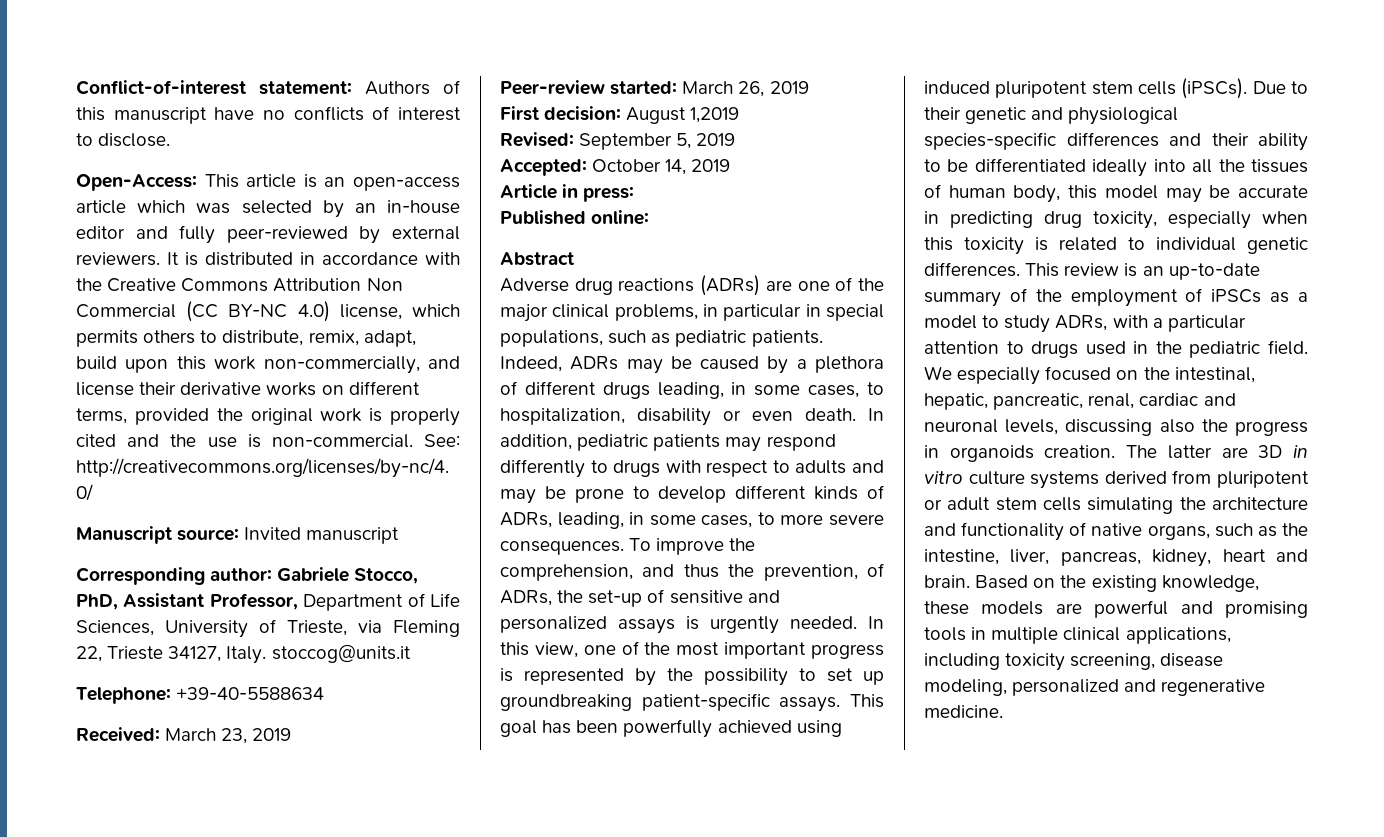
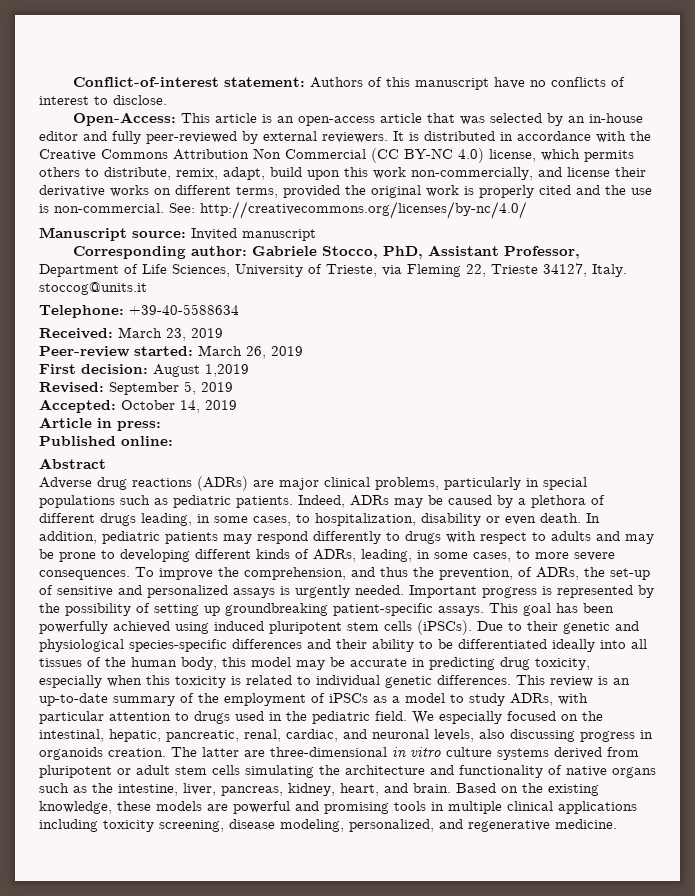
[137,200,186,213] which -> [427,113,456,123] that
[797,277,884,291] one of the -> (274, 483) none
[703,304,802,321] in particular -> [444,477,521,490] particularly
[500,330,603,347] populations, -> [39,495,115,508] populations
[658,486,727,503] develop -> [120,549,190,562] developing
[868,616,884,629] [500,641,807,659] In this view, one of the most important -> [409,585,477,598] Important
[799,668,853,682] to set -> [136,603,199,616] of setting
[1218,159,1245,172] the -> (647, 644) none
(941, 191) none -> [105,657,126,667] the
[1152,318,1163,328] a -> (588, 699) none
[1139,393,1199,406] cardiac -> [286,729,338,742] cardiac,
[1065,419,1228,436] discussing also the -> [479,729,575,742] also discussing
[1258,445,1283,458] 3D -> [270,747,387,757] three-dimensional
[1147,525,1210,540] organs, -> [612,767,656,778] organs
[1222,549,1266,562] heart -> [340,783,379,796] heart,
[1125,627,1231,644] applications, -> [558,801,637,814] applications
[1012,679,1120,696] personalized -> [349,819,434,832] personalized,

